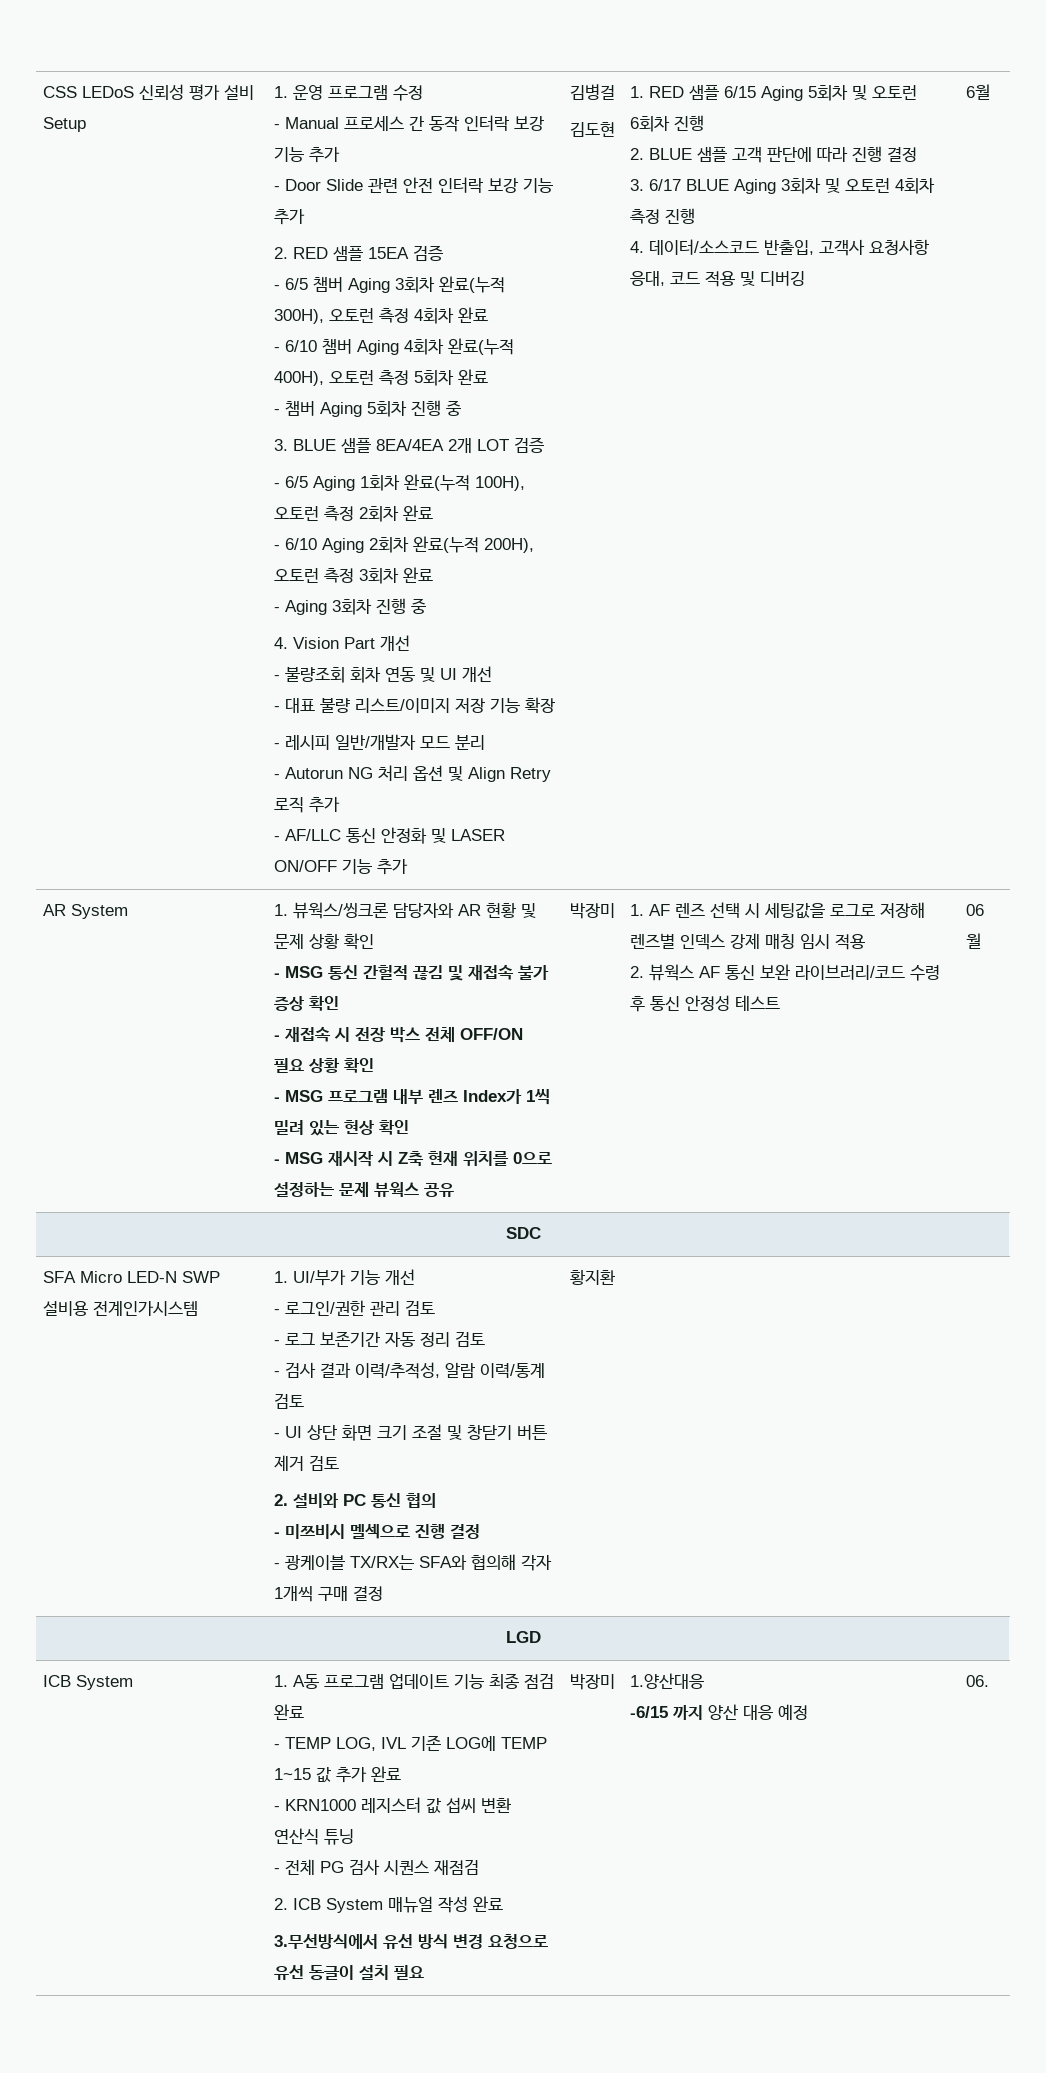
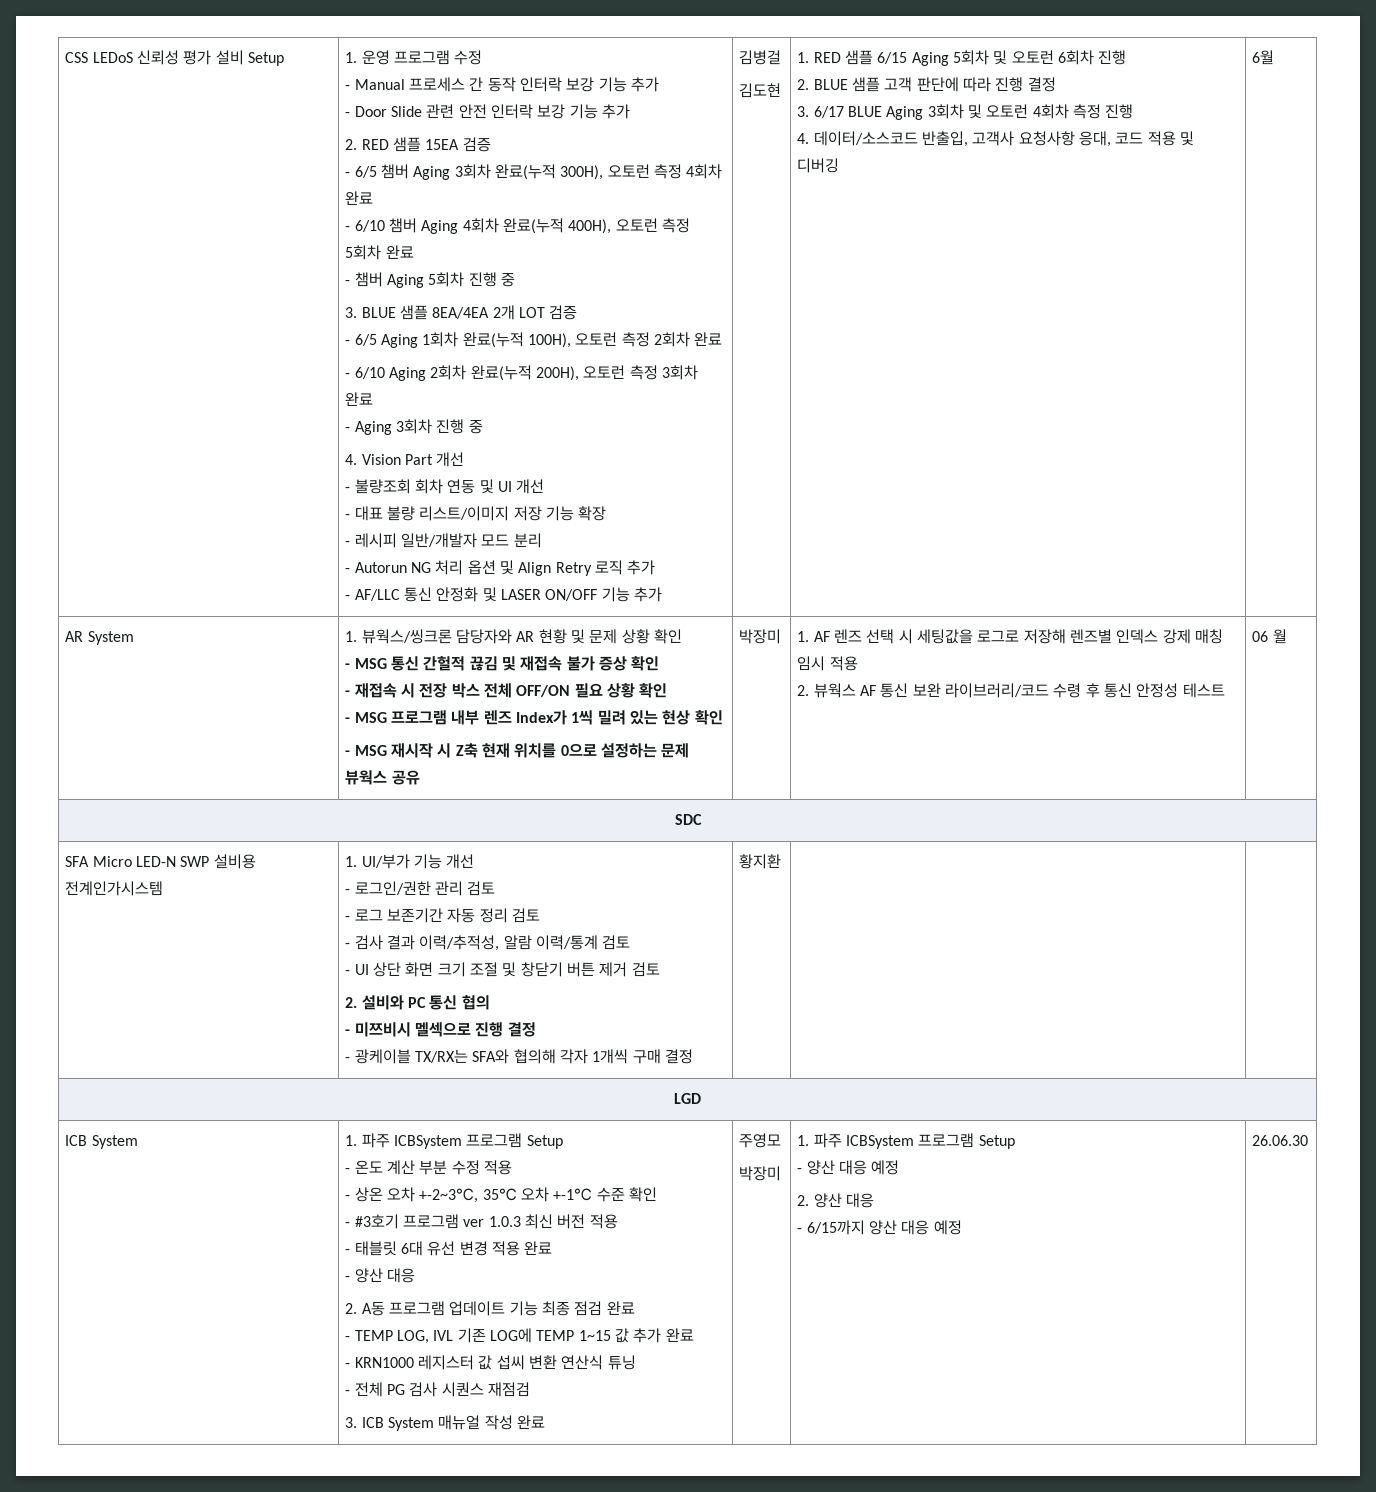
(288, 1681) none -> [361,1133,563,1149] [345,1160,513,1175] [345,1187,658,1203] [345,1214,618,1229] [345,1241,553,1256] [345,1268,416,1283] [345,1303,358,1314] 파주 ICBSystem 프로그램 Setup // - 온도 계산 부분 수정 적용 // - 상온 오차 +-2~3℃, 35℃ 오차 +-1℃ 수준 확인 // - #3호기 프로그램 ver 1.0.3 최신 버전 적용 // - 태블릿 6대 유선 변경 적용 완료 // - 양산 대응 // 2.
[273,1898,288,1910] 2. -> [345,1417,358,1428] 3.
[273,1934,548,1949] [273,1965,424,1980] [569,1674,615,1690] [629,1673,704,1689] [629,1705,703,1720] // 3.무선방식에서 유선 방식 변경 요청으로 유선 동글이 설치 필요 | 박장미 | 1.양산대응 // -6/15 까지 -> [739,1133,782,1148] [739,1166,782,1181] [797,1133,1015,1149] [797,1160,900,1175] [797,1193,875,1208] [797,1220,865,1235] | 주영모 // 박장미 | 1. 파주 ICBSystem 프로그램 Setup // - 양산 대응 예정 // 2. 양산 대응 // - 6/15까지
[965,1675,989,1687] 06. -> [1252,1135,1309,1146] 26.06.30

